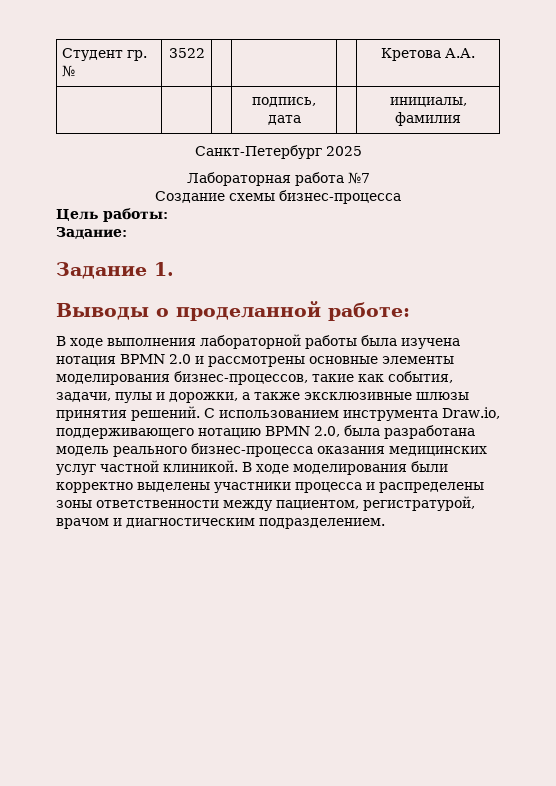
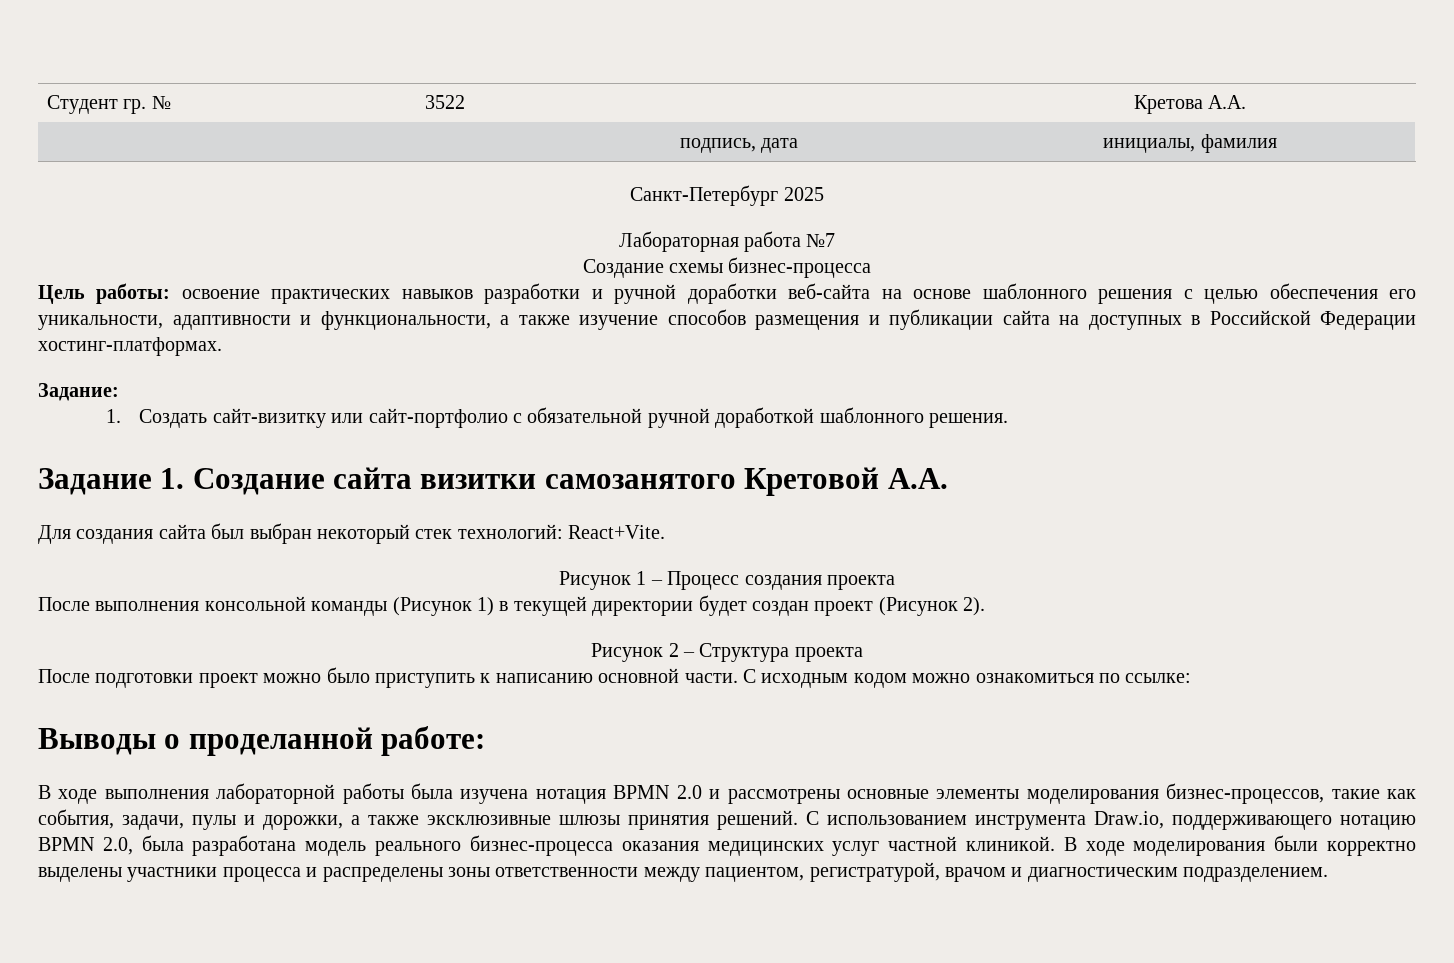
[56,227,127,239] [56,262,174,279] // Задание: // Задание 1. -> [181,283,1417,304] [38,309,1416,330] [38,337,222,356] [38,383,119,401] [105,407,1008,428] [38,467,948,496] [38,523,666,544] [559,571,895,590] [38,595,986,616] [591,643,863,662] [38,667,1192,688] освоение практических навыков разработки и ручной доработки веб-сайта на основе шаблонного решения с целью обеспечения его уникальности, адаптивности и функциональности, а также изучение способов размещения и публикации сайта на доступных в Российской Федерации хостинг-платформах. // Задание: // 1. Создать сайт-визитку или сайт-портфолио с обязательной ручной доработкой шаблонного решения. // Задание 1. Создание сайта визитки самозанятого Кретовой А.А. // Для создания сайта был выбран некоторый стек технологий: React+Vite. // Рисунок 1 – Процесс создания проекта // После выполнения консольной команды (Рисунок 1) в текущей директории будет создан проект (Рисунок 2). // Рисунок 2 – Структура проекта // После подготовки проект можно было приступить к написанию основной части. С исходным кодом можно ознакомиться по ссылке:

